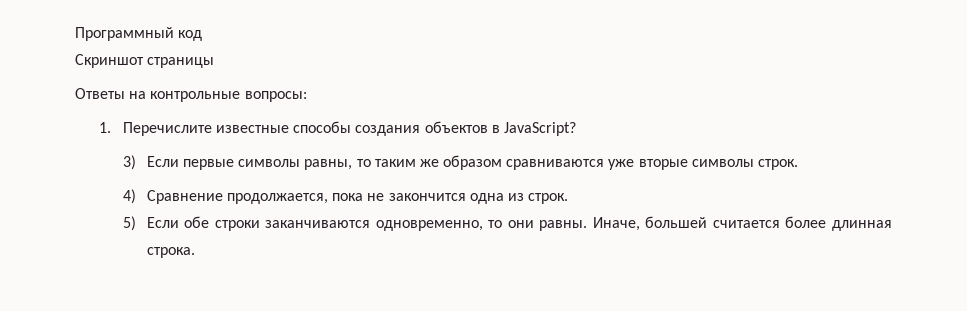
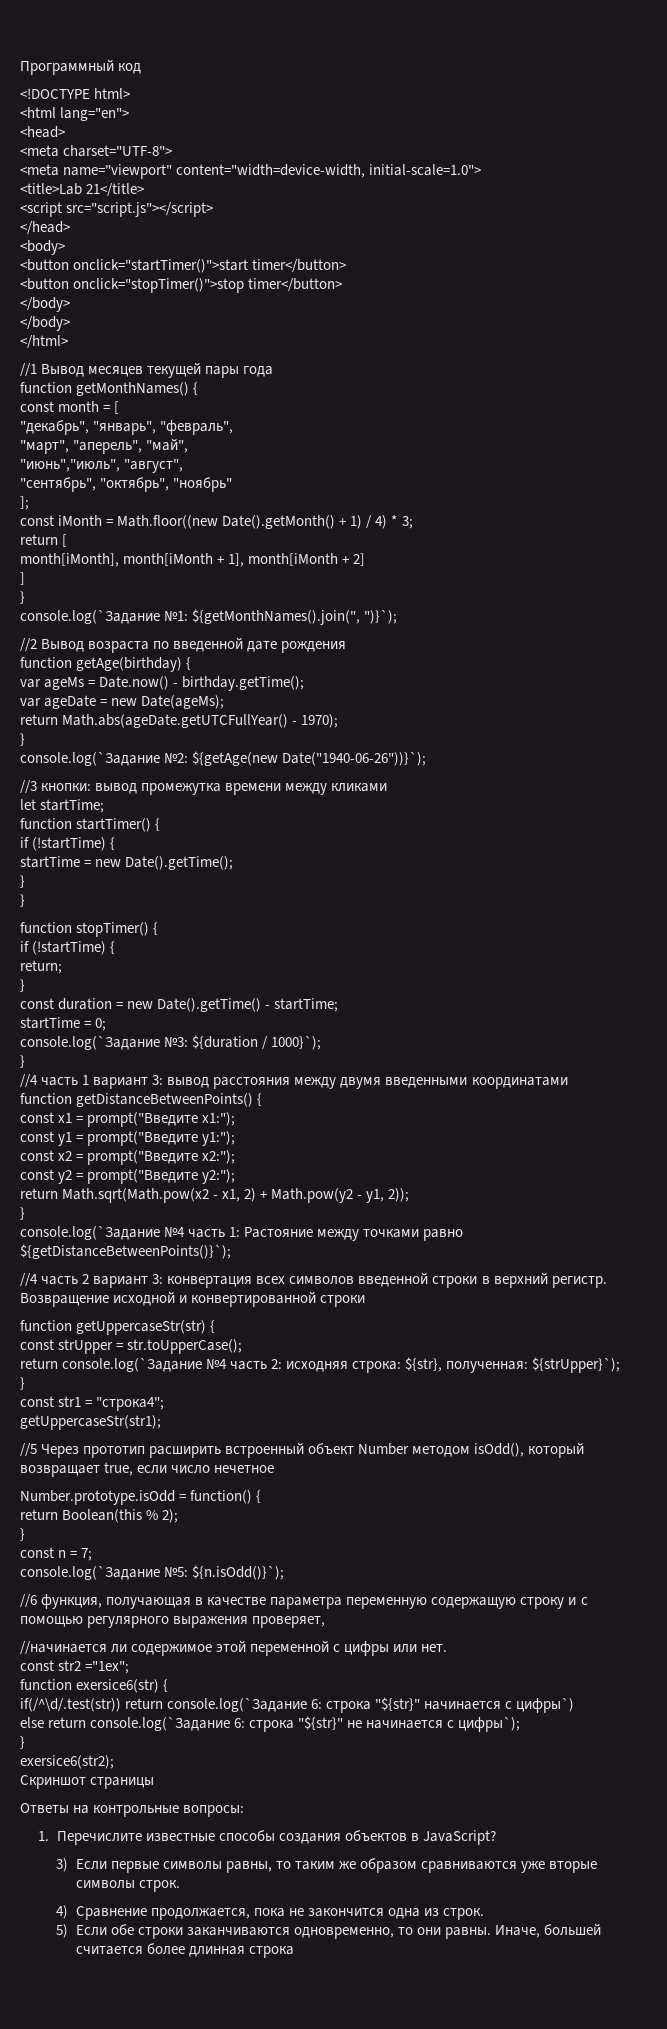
(203, 35) none -> [20,88,131,99] [20,107,130,121] [20,126,65,138] [20,145,173,157] [20,164,482,179] [20,183,145,197] [20,202,214,217] [20,221,70,235] [20,240,65,255] [20,259,347,273] [20,278,343,293] [20,297,70,312] [20,316,70,331] [20,335,68,349] [20,362,274,378] [20,382,199,396] [20,401,120,414] [20,420,234,435] [20,438,189,454] [20,459,184,473] [20,477,233,492] [20,496,29,510] [20,515,413,529] [20,534,68,547] [20,553,366,567] [20,572,25,585] [20,591,25,604] [20,609,398,625] [20,637,347,653] [20,657,192,672] [20,676,305,691] [20,695,225,709] [20,714,339,728] [20,733,25,746] [20,751,427,766] [20,780,388,795] [20,799,105,813] [20,818,161,832] [20,837,116,851] [20,856,234,870] [20,875,25,888] [20,894,25,907] [20,922,159,937] [20,941,116,955] [20,960,62,974] [20,979,25,992] [20,998,339,1012] [20,1017,107,1031] [20,1035,322,1050] [20,1055,25,1068] [20,1074,568,1089] [20,1093,263,1107] [20,1112,236,1127] [20,1131,236,1146] [20,1150,236,1165] [20,1169,236,1184] [20,1188,410,1203] [20,1207,25,1220] [20,1226,464,1241] [20,1244,231,1259] [20,1272,607,1288] [20,1291,366,1307] [20,1320,216,1335] [20,1339,243,1354] [20,1357,621,1373] [20,1377,25,1390] [20,1396,165,1411] [20,1415,161,1430] [20,1442,585,1458] [20,1462,275,1477] [20,1490,262,1505] [20,1509,179,1523] [20,1528,25,1541] [20,1547,93,1561] [20,1565,285,1580] [20,1594,588,1609] [20,1616,326,1628] [20,1640,448,1656] [20,1660,130,1674] [20,1679,169,1693] [20,1697,575,1713] [20,1716,521,1732] [20,1736,25,1749] [20,1755,114,1769] // <!DOCTYPE html> // <html lang="en"> // <head> // <meta charset="UTF-8"> // <meta name="viewport" content="width=device-width, initial-scale=1.0"> // <title>Lab 21</title> // <script src="script.js"></script> // </head> // <body> // <button onclick="startTimer()">start timer</button> // <button onclick="stopTimer()">stop timer</button> // </body> // </body> // </html> // //1 Вывод месяцев текущей пары года // function getMonthNames() { // const month = [ // "декабрь", "январь", "февраль", // "март", "аперель", "май", // "июнь","июль", "август", // "сентябрь", "октябрь", "ноябрь" // ]; // const iMonth = Math.floor((new Date().getMonth() + 1) / 4) * 3; // return [ // month[iMonth], month[iMonth + 1], month[iMonth + 2] // ] // } // console.log(`Задание №1: ${getMonthNames().join(", ")}`); // //2 Вывод возраста по введенной дате рождения // function getAge(birthday) { // var ageMs = Date.now() - birthday.getTime(); // var ageDate = new Date(ageMs); // return Math.abs(ageDate.getUTCFullYear() - 1970); // } // console.log(`Задание №2: ${getAge(new Date("1940-06-26"))}`); // //3 кнопки: вывод промежутка времени между кликами // let startTime; // function startTimer() { // if (!startTime) { // startTime = new Date().getTime(); // } // } // function stopTimer() { // if (!startTime) { // return; // } // const duration = new Date().getTime() - startTime; // startTime = 0; // console.log(`Задание №3: ${duration / 1000}`); // } // //4 часть 1 вариант 3: вывод расстояния между двумя введенными координатами // function getDistanceBetweenPoints() { // const x1 = prompt("Введите x1:"); // const y1 = prompt("Введите y1:"); // const x2 = prompt("Введите x2:"); // const y2 = prompt("Введите y2:"); // return Math.sqrt(Math.pow(x2 - x1, 2) + Math.pow(y2 - y1, 2)); // } // console.log(`Задание №4 часть 1: Растояние между точками равно ${getDistanceBetweenPoints()}`); // //4 часть 2 вариант 3: конвертация всех символов введенной строки в верхний регистр. Возвращение исходной и конвертированной строки // function getUppercaseStr(str) { // const strUpper = str.toUpperCase(); // return console.log(`Задание №4 часть 2: исходняя строка: ${str}, полученная: ${strUpper}`); // } // const str1 = "строка4"; // getUppercaseStr(str1); // //5 Через прототип расширить встроенный объект Number методом isOdd(), который возвращает true, если число нечетное // Number.prototype.isOdd = function() { // return Boolean(this % 2); // } // const n = 7; // console.log(`Задание №5: ${n.isOdd()}`); // //6 функция, получающая в качестве параметра переменную содержащую строку и с помощью регулярного выражения проверяет, // //начинается ли содержимое этой переменной с цифры или нет. // const str2 ="1ex"; // function exersice6(str) { // if(/^\d/.test(str)) return console.log(`Задание 6: строка "${str}" начинается с цифры`) // else return console.log(`Задание 6: строка "${str}" не начинается с цифры`); // } // exersice6(str2);
[146,247,195,258] строка. -> [248,1946,294,1958] строка

